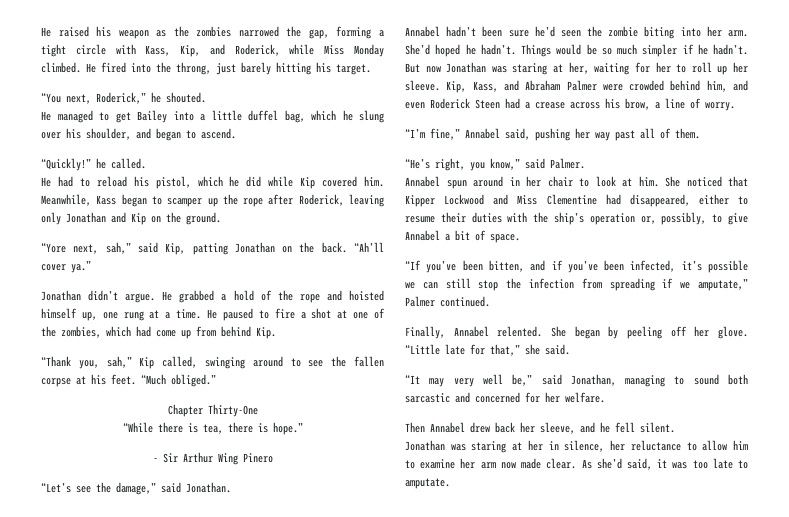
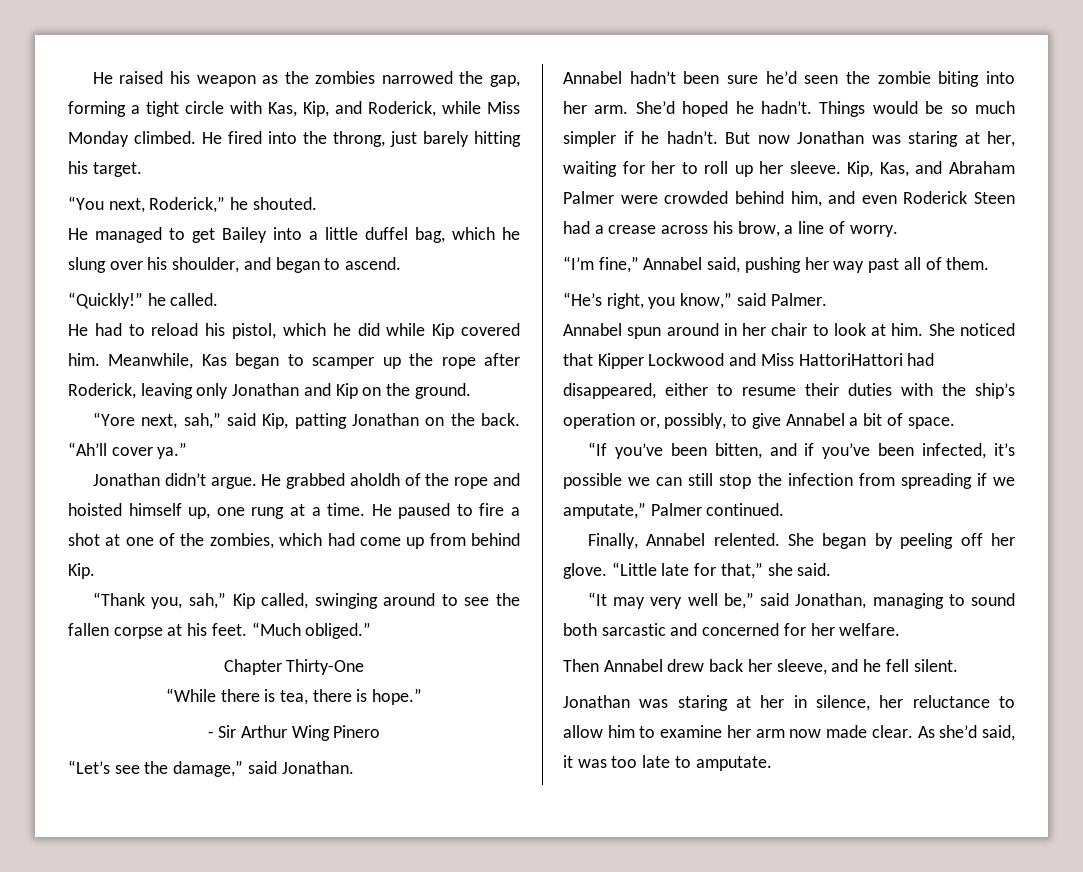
[145,45,171,56] Kass, -> [268,102,297,117] Kas,
[96,195,117,205] Kass -> [201,354,227,366] Kas
[221,290,254,301] a hold -> [349,473,400,486] aholdh
[472,81,498,92] Kass, -> [879,162,909,177] Kas,
[546,194,597,205] Clementine -> [798,353,903,366] HattoriHattori

